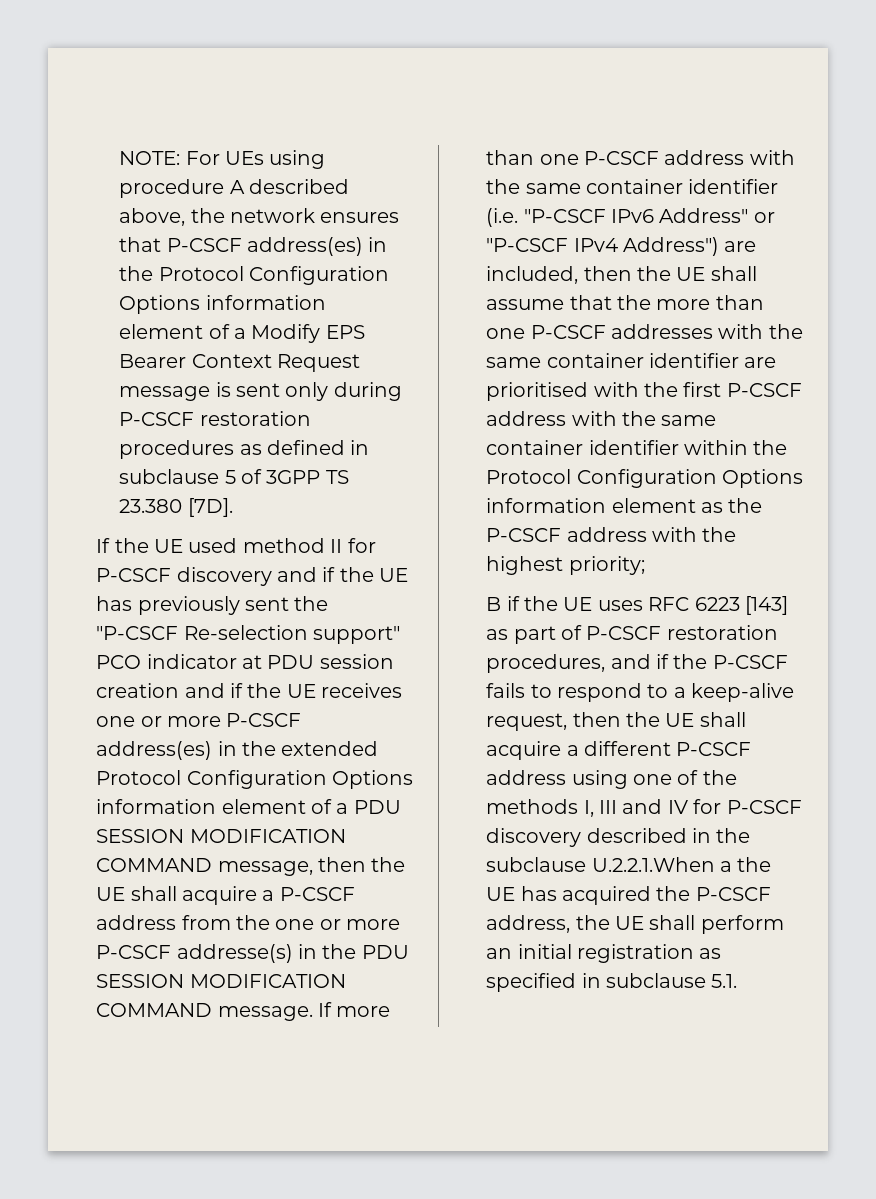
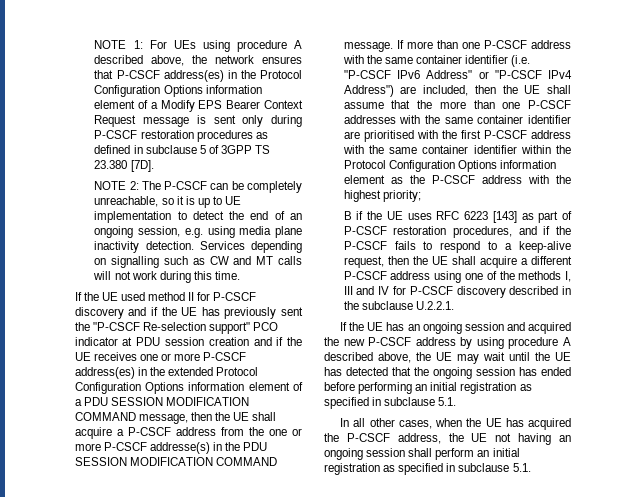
[119,151,181,165] NOTE: -> [94,40,143,49] NOTE 1:
(233, 507) none -> [94,181,302,193] [94,196,242,208] [94,211,302,223] [94,226,302,238] [94,241,302,253] [94,256,302,268] [93,271,240,283] // NOTE 2: The P-CSCF can be completely unreachable, so it is up to UE implementation to detect the end of an ongoing session, e.g. using media plane inactivity detection. Services depending on signalling such as CW and MT calls will not work during this time.
[591,857,732,872] U.2.2.1.When a -> [415,301,454,310] [340,322,571,334] [324,337,571,349] [324,352,571,364] [324,367,571,379] [324,382,532,394] [324,397,457,409] [340,418,463,429] U.2.2.1. // If the UE has an ongoing session and acquired the new P-CSCF address by using procedure A described above, the UE may wait until the UE has detected that the ongoing session has ended before performing an initial registration as specified in subclause 5.1. // In all other cases, when
(644, 923) none -> [495,433,571,445] [324,448,406,460] not having an ongoing session

